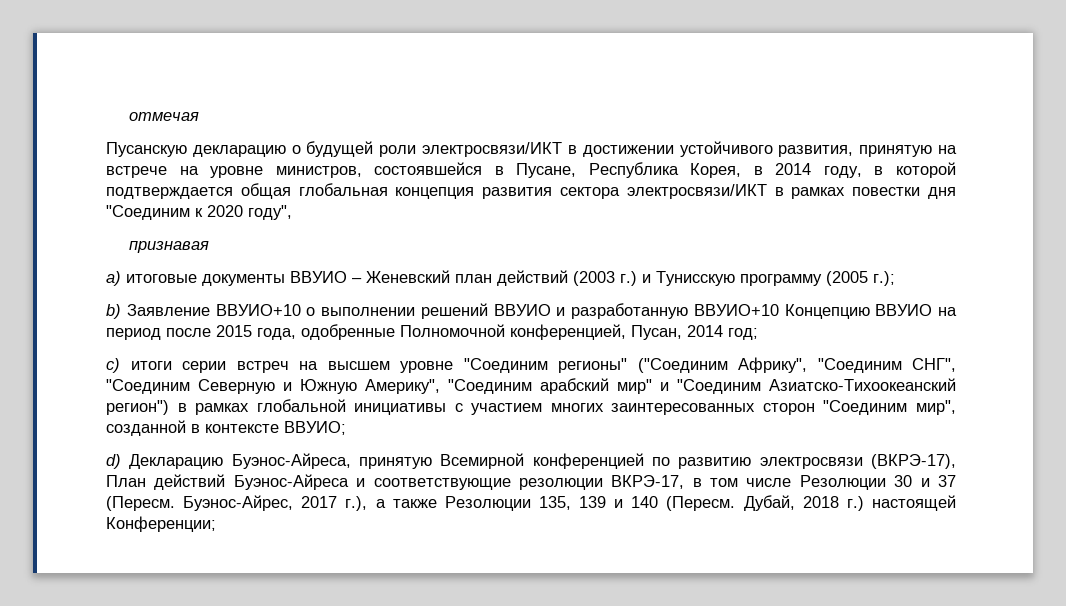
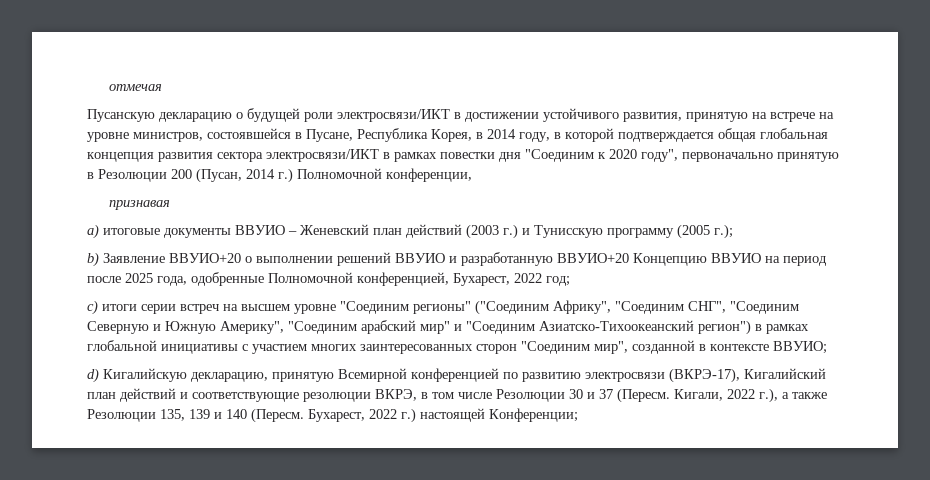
(292, 212) none -> [682,152,839,162] [87,168,472,183] первоначально принятую в Резолюции 200 (Пусан, 2014 г.) Полномочной конференции,
[215,304,301,316] ВВУИО+10 -> [169,253,241,263] ВВУИО+20
[693,304,779,316] ВВУИО+10 -> [557,253,629,263] ВВУИО+20
[216,325,252,337] 2015 -> [125,273,153,283] 2025
[631,325,723,340] Пусан, 2014 -> [453,273,542,286] Бухарест, 2022
[129,453,351,469] Декларацию Буэнос-Айреса, -> [103,368,268,382] Кигалийскую декларацию,
[106,474,349,490] План действий Буэнос-Айреса -> [744,368,826,379] [87,388,176,402] Кигалийский план действий
[611,475,685,489] ВКРЭ-17, -> [375,389,417,401] ВКРЭ,
[183,495,338,511] Буэнос-Айрес, 2017 -> [674,389,755,401] Кигали, 2022
[743,495,839,511] Дубай, 2018 -> [308,409,397,422] Бухарест, 2022

